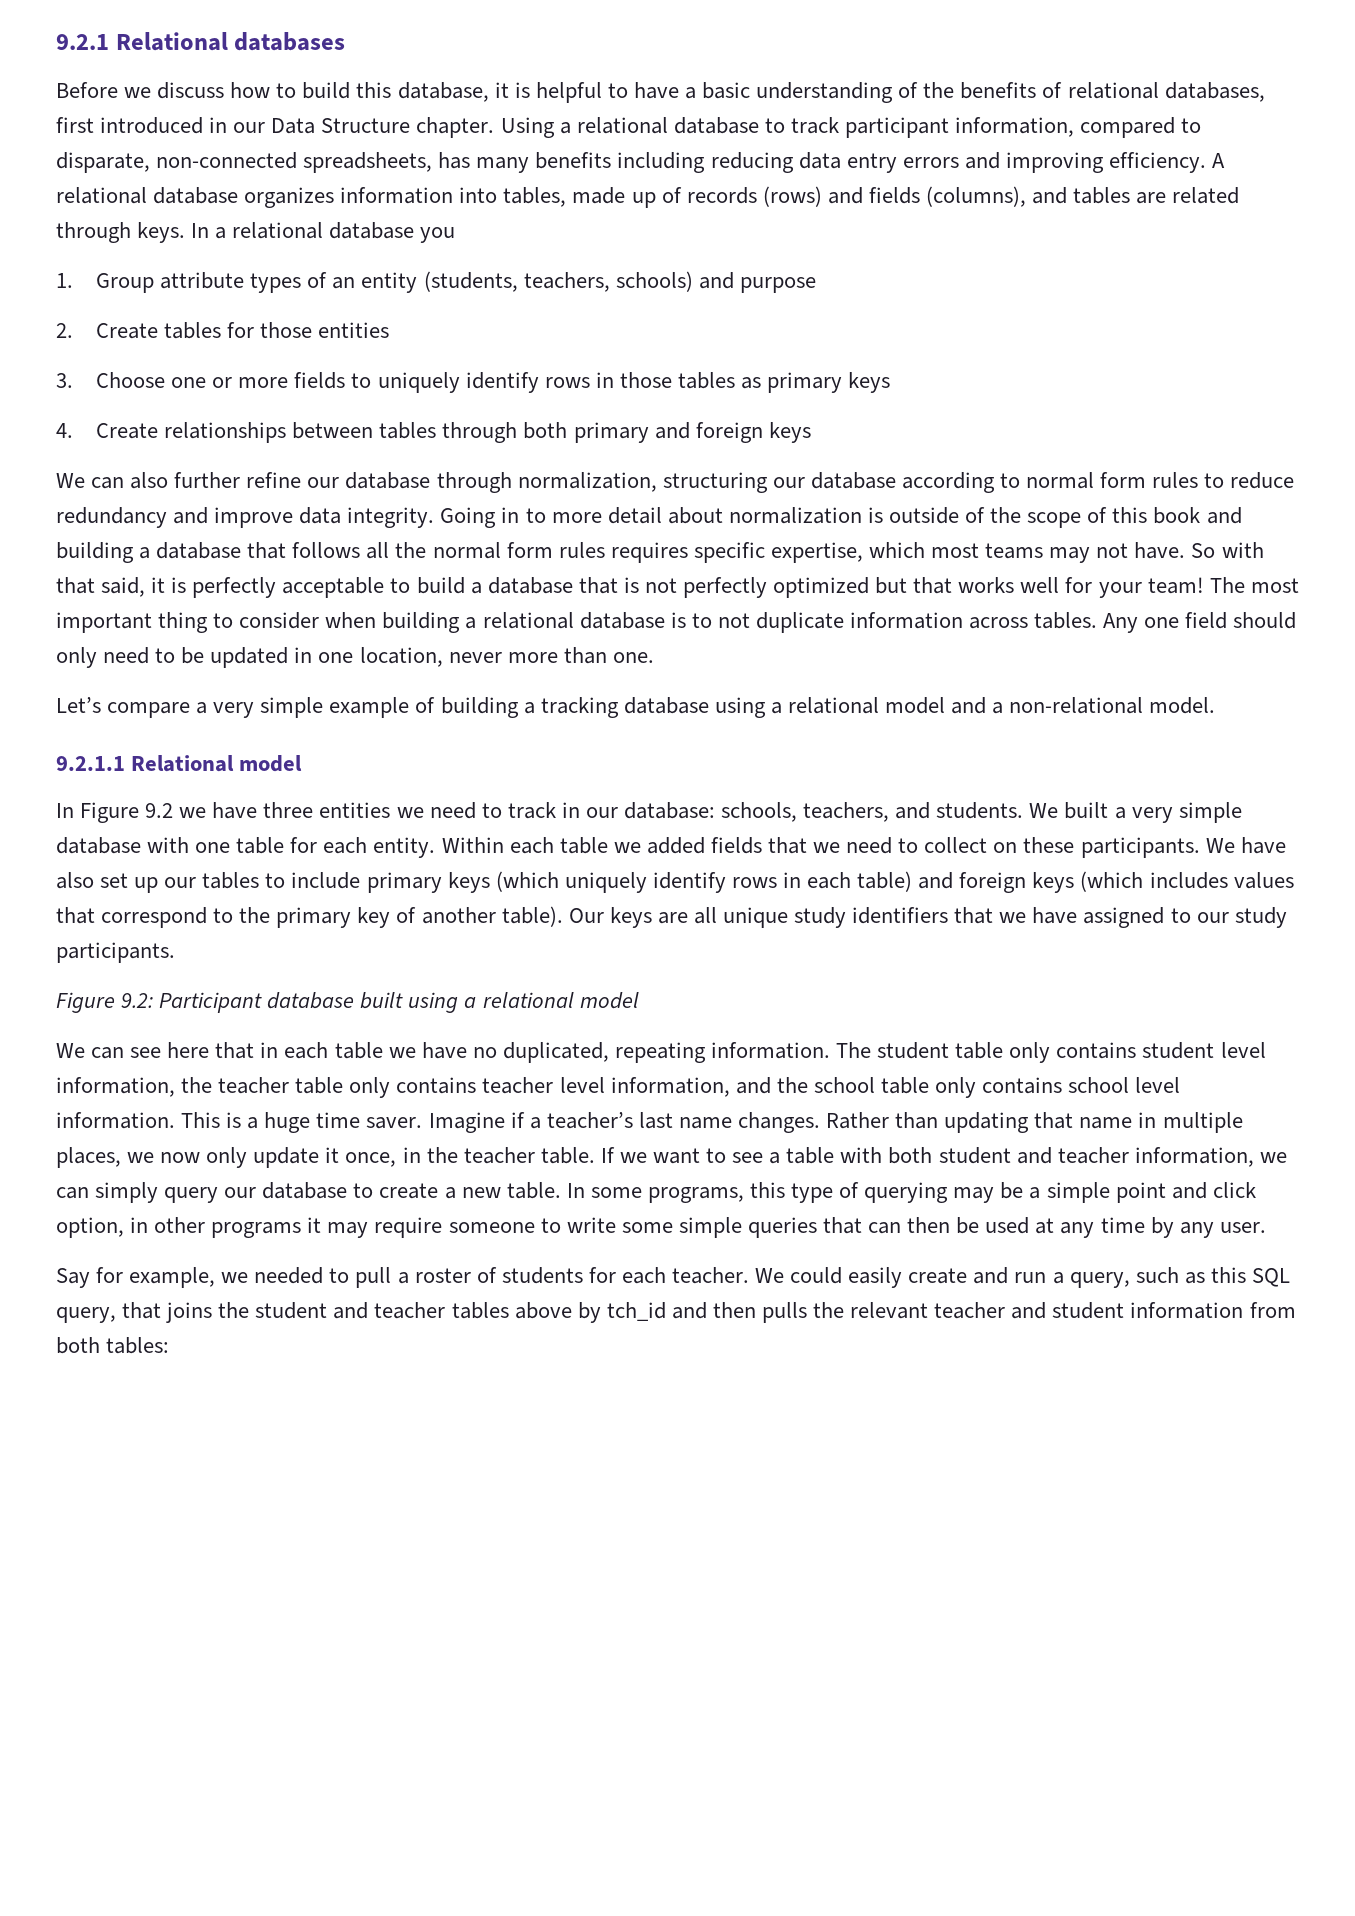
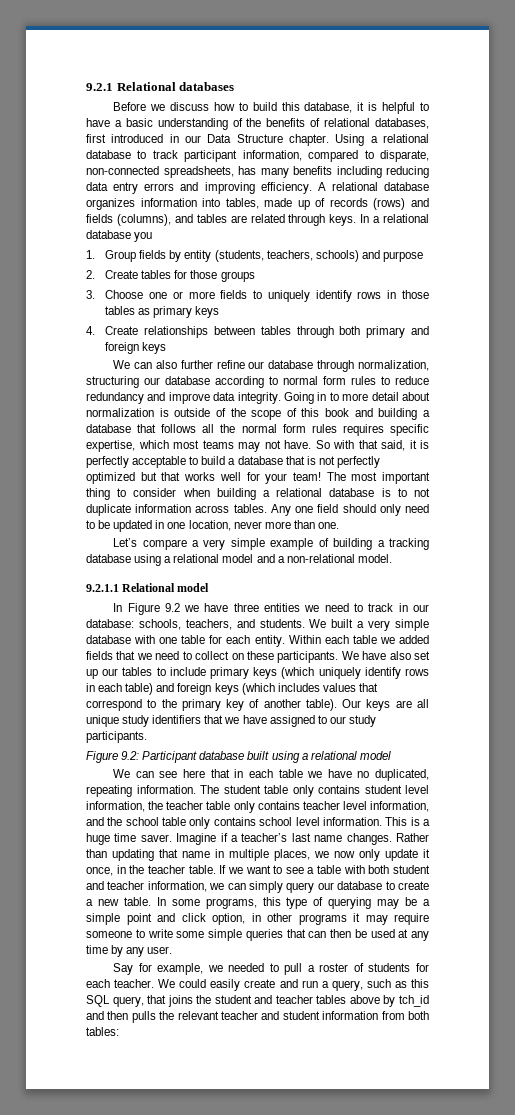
[160,272,356,293] attribute types of an -> [139,250,182,262] fields by
[318,322,390,338] entities -> [220,271,255,282] groups

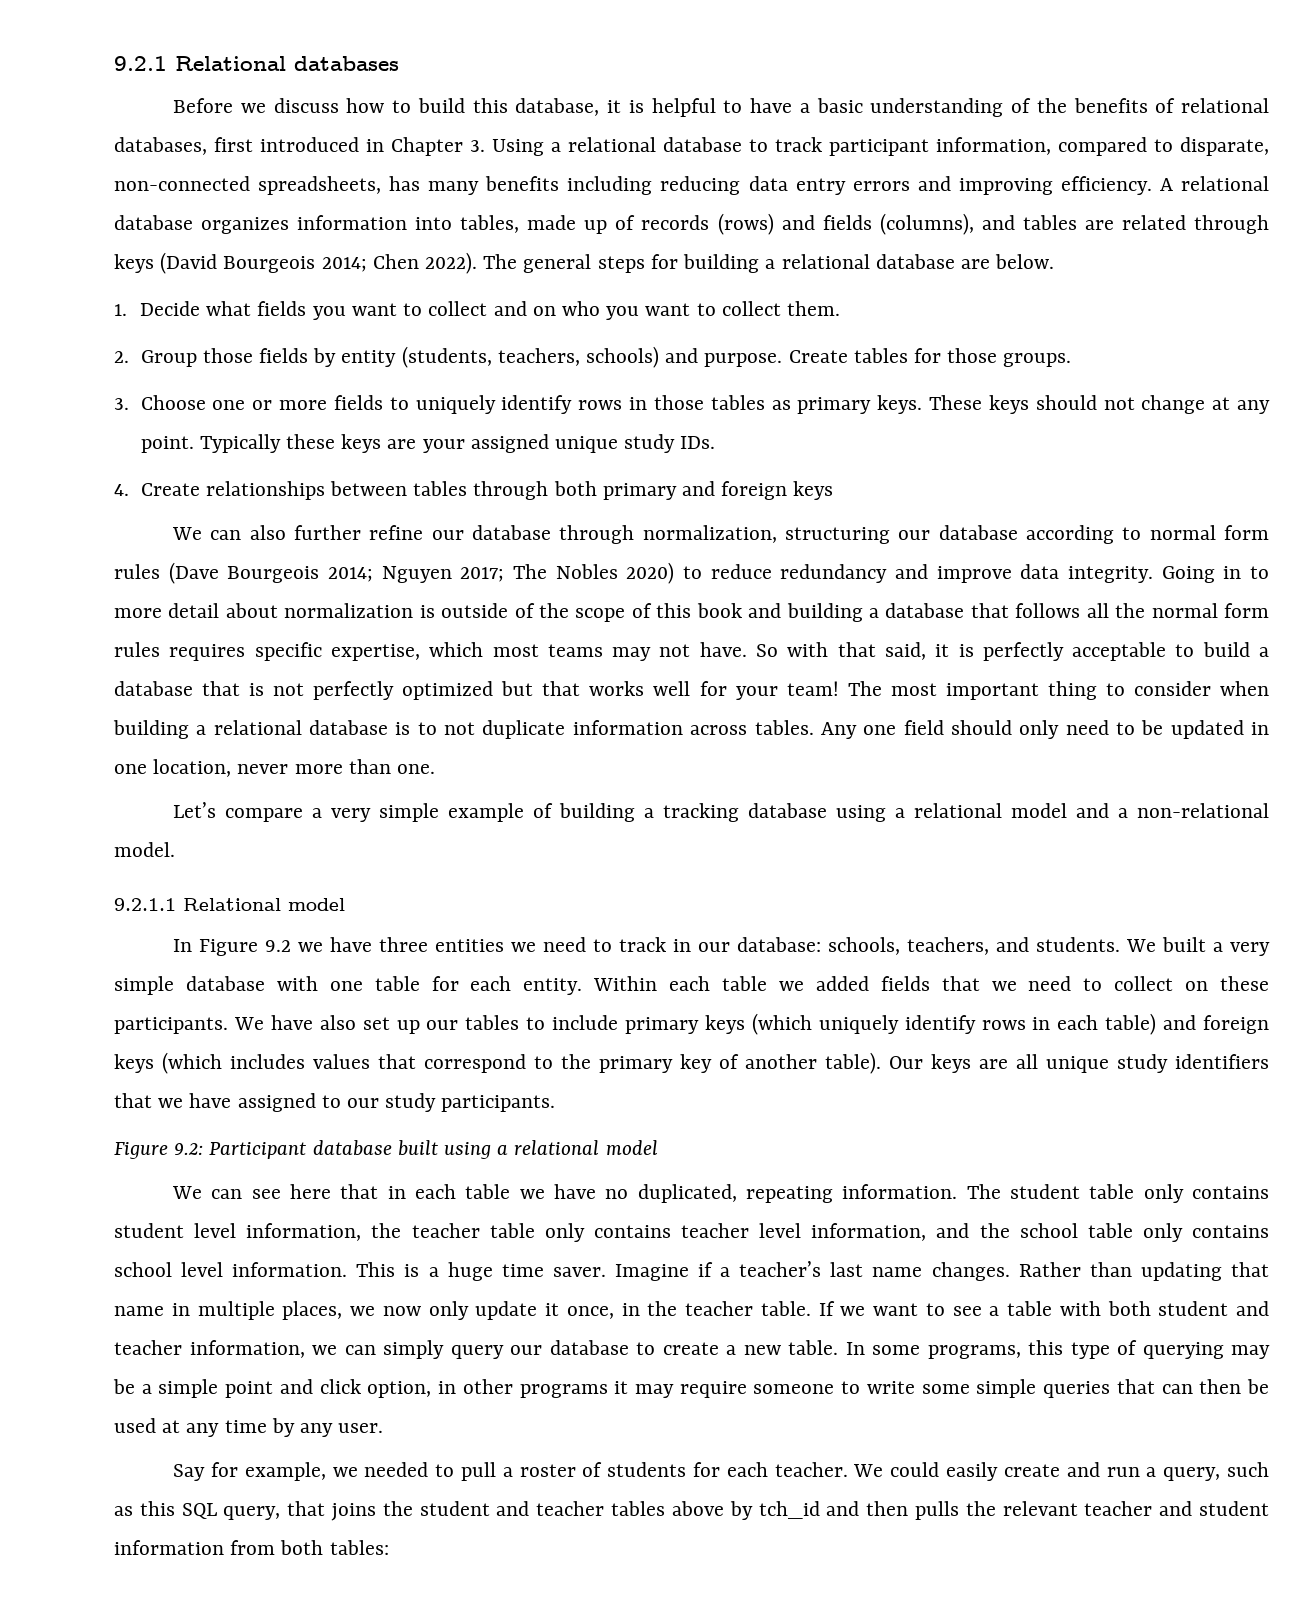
[185,134,329,146] our Data Structure chapter. -> [391,137,485,156] Chapter 3.
[329,214,429,226] [86,230,153,242] [86,250,137,262] keys. In a relational database you // 1. Group -> [114,252,1055,274] [114,301,840,320] [114,348,253,367] keys (David Bourgeois 2014; Chen 2022). The general steps for building a relational database are below. // 1. Decide what fields you want to collect and on who you want to collect them. // 2. Group those
[383,251,424,262] [86,270,95,279] purpose // 2. -> [704,353,783,367] purpose.
[220,271,255,282] groups -> [1003,353,1072,367] groups.
[195,306,220,318] keys -> [877,395,1271,414] [140,434,716,453] keys. These keys should not change at any point. Typically these keys are your assigned unique study IDs.
(376, 380) none -> [168,562,675,584] (Dave Bourgeois 2014; Nguyen 2017; The Nobles 2020)

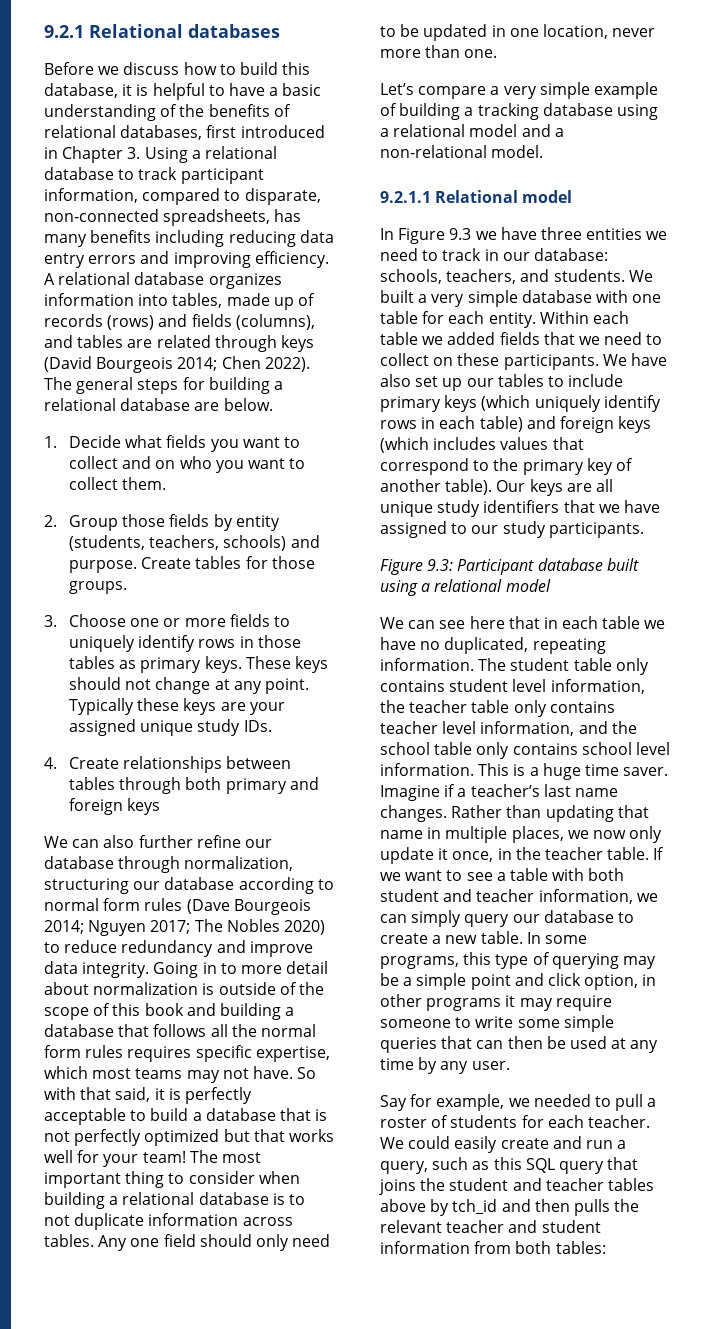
[265,940,292,952] 9.2 -> [449,228,472,240] 9.3
[174,1143,204,1155] 9.2: -> [427,559,454,571] 9.3:
[223,1506,281,1520] query, -> [558,1161,604,1174] query

